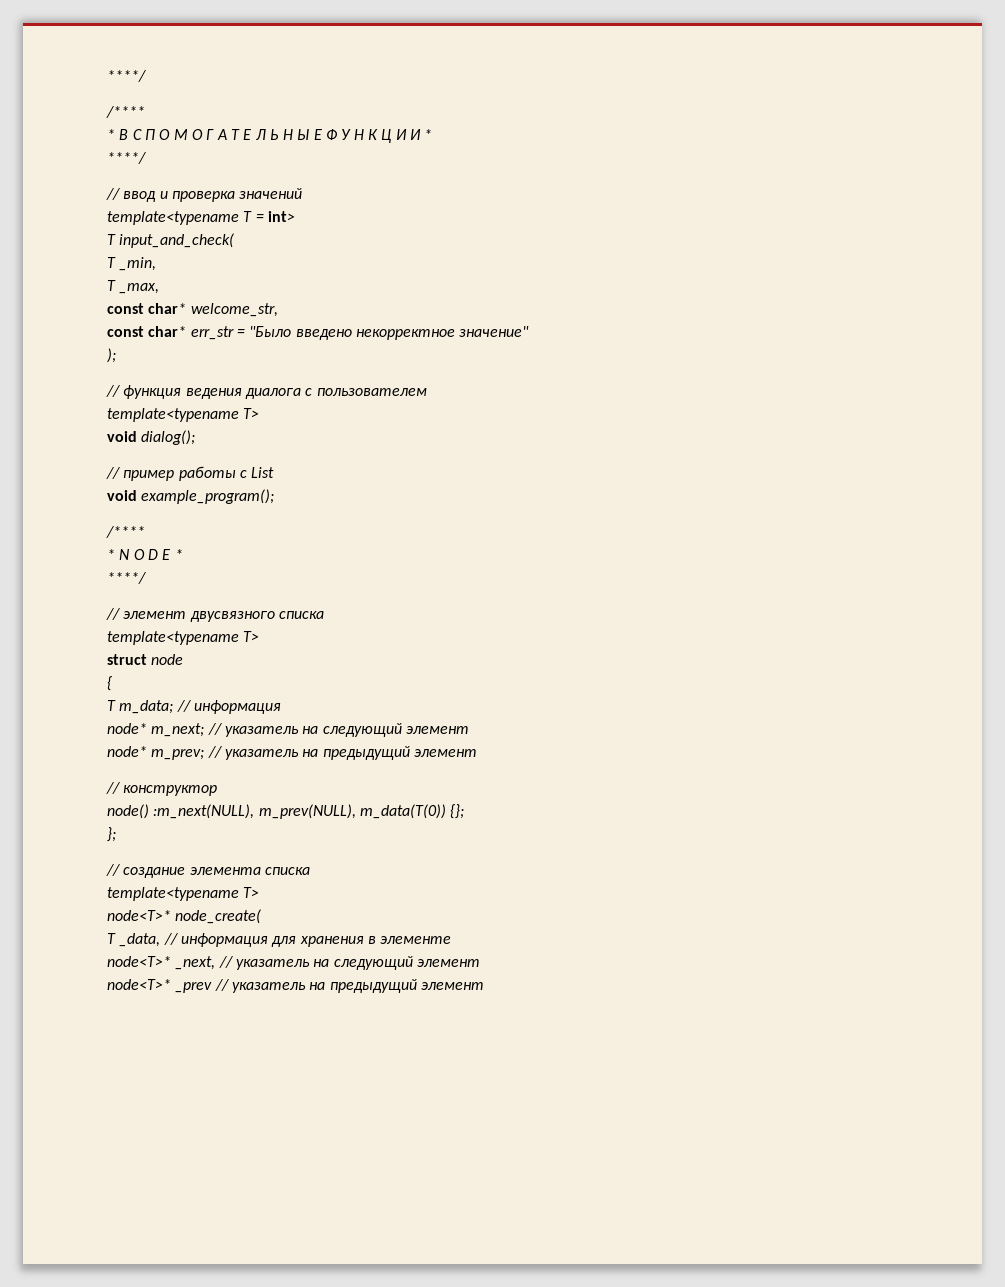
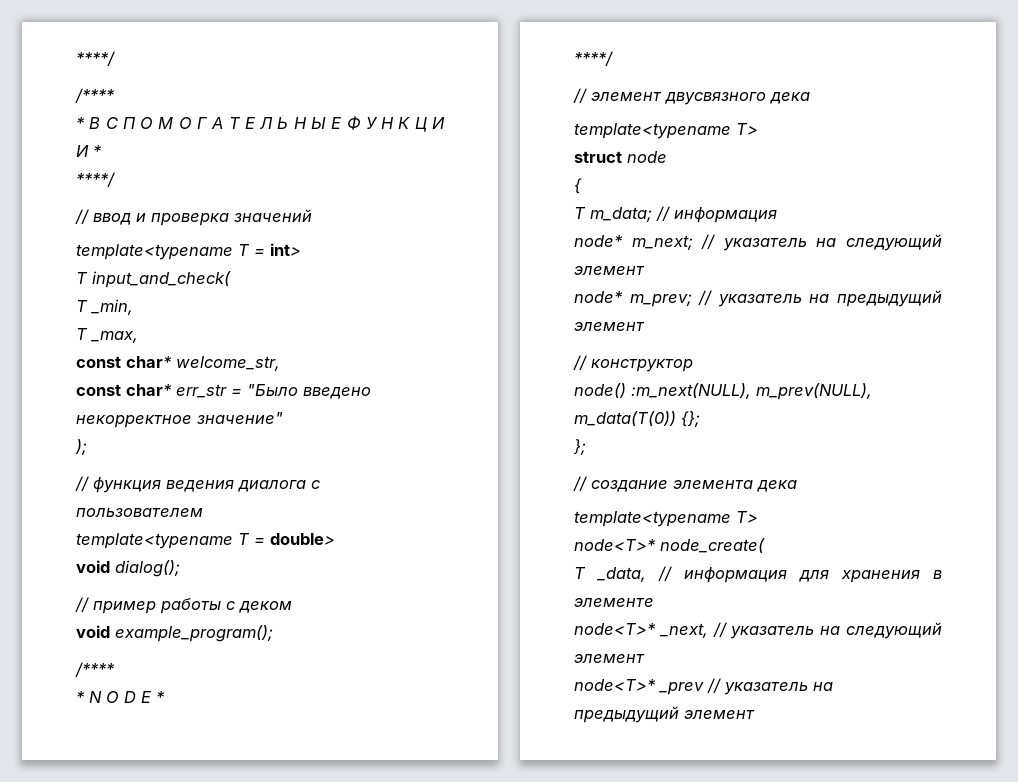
[243,408,260,419] T> -> [238,533,335,545] T = double>
[251,467,275,478] List -> [239,601,292,613] деком
[278,611,324,619] списка -> [770,92,810,104] дека
[264,867,310,875] списка -> [757,480,797,492] дека

